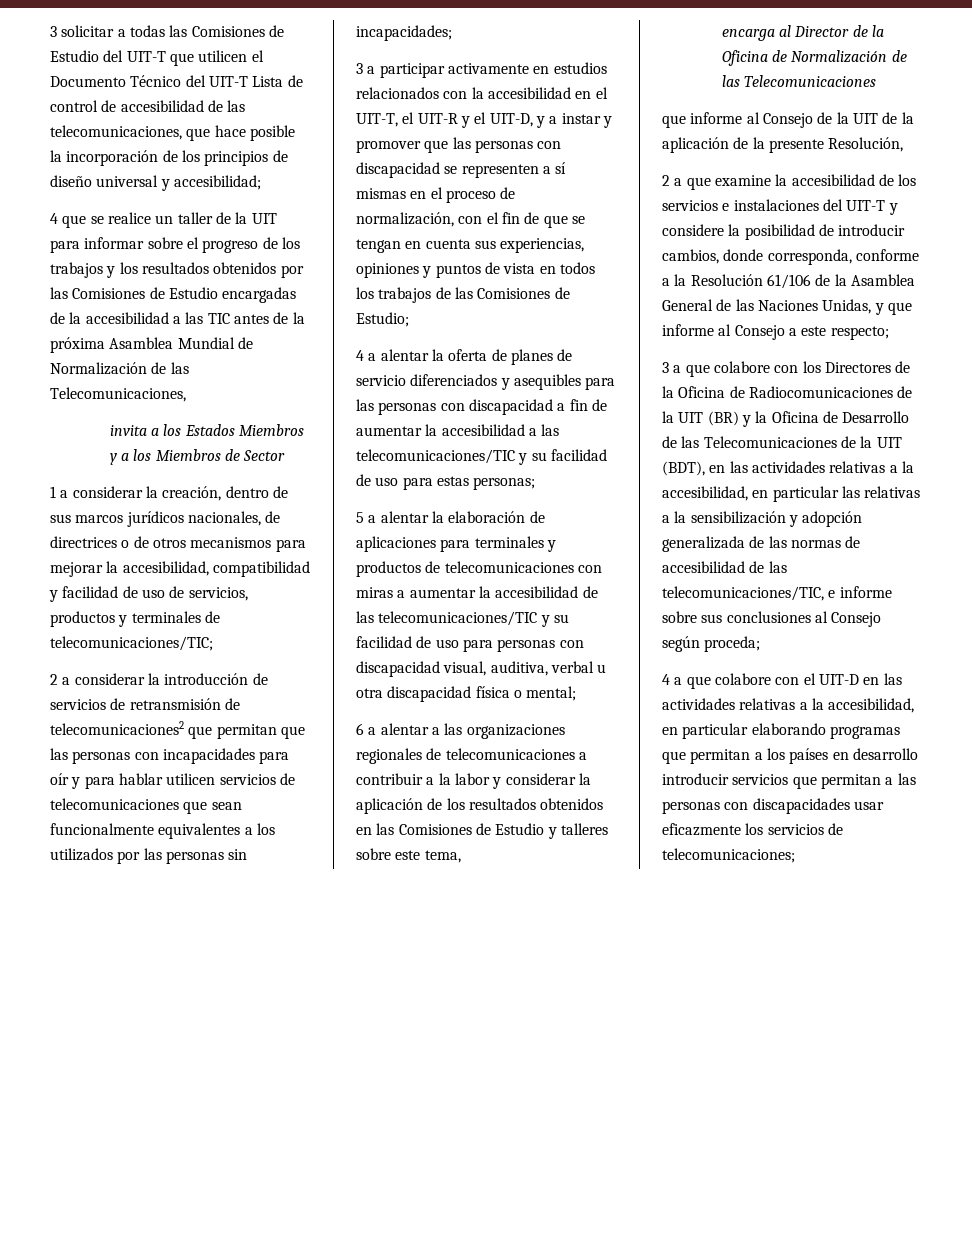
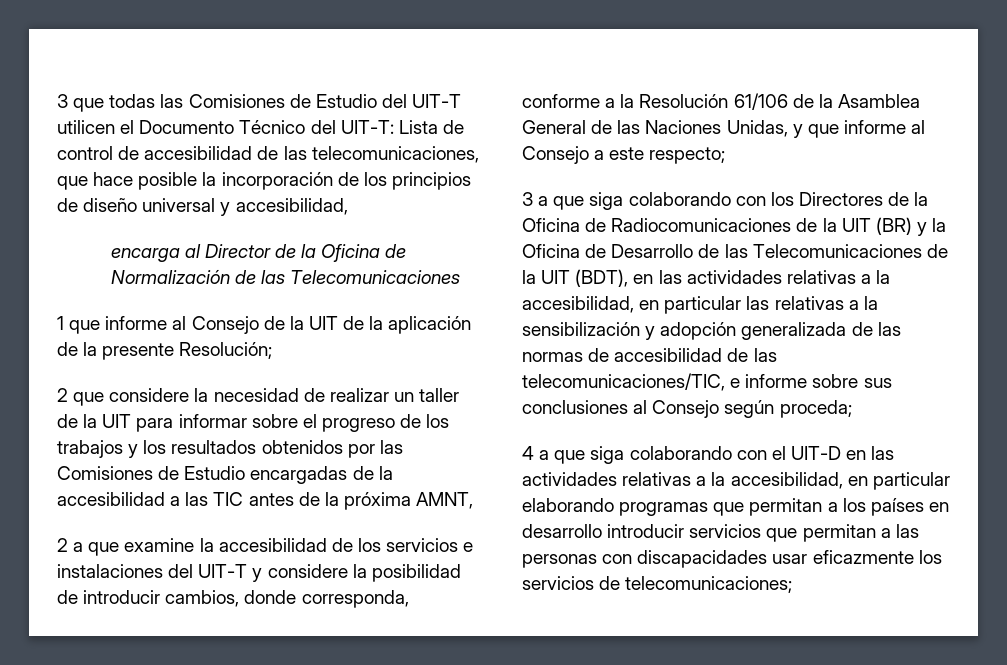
[50,25,126,37] 3 solicitar a -> [57,94,105,112] 3 que
[169,53,194,66] que -> (462, 101) none
[208,76,248,87] UIT-T -> [340,120,394,134] UIT-T:
[173,175,261,190] [50,212,151,228] accesibilidad; // 4 que se realice -> [235,198,348,215] [110,244,407,262] [110,269,460,284] [57,316,472,334] [57,342,273,360] [57,388,389,406] accesibilidad, // encarga al Director de la Oficina de Normalización de las Telecomunicaciones // 1 que informe al Consejo de la UIT de la aplicación de la presente Resolución; // 2 que considere la necesidad de realizar
[109,337,253,349] [50,362,189,375] [50,387,186,402] [109,424,304,436] [109,449,286,465] [50,486,288,501] [50,511,281,527] [50,536,306,552] [50,561,310,577] [49,586,248,602] [50,611,220,627] [50,636,213,651] [50,673,268,685] [50,698,240,710] [50,721,305,739] [50,748,290,764] [50,773,295,789] [50,798,242,814] [50,823,275,839] [50,848,248,864] [356,25,452,41] [356,62,607,78] [356,87,608,99] [356,112,612,128] [356,137,562,153] [356,162,567,178] [356,187,516,203] [356,212,585,228] [356,238,585,253] [356,262,595,278] [356,287,570,303] [356,312,409,327] [356,349,573,365] [356,374,616,390] [356,399,607,415] [356,424,560,436] [356,449,607,465] [356,474,536,490] [356,511,545,523] [356,536,556,552] [356,561,602,577] [356,586,598,598] [356,611,569,627] [356,636,584,652] [356,661,607,677] [356,686,577,702] [356,723,565,739] [356,748,587,764] [356,773,591,789] [356,798,604,814] [356,823,608,839] [356,848,461,863] [721,25,884,41] [721,50,907,66] [721,75,876,87] [662,112,914,128] [662,137,904,153] Asamblea Mundial de Normalización de las Telecomunicaciones, // invita a los Estados Miembros y a los Miembros de Sector // 1 a considerar la creación, dentro de sus marcos jurídicos nacionales, de directrices o de otros mecanismos para mejorar la accesibilidad, compatibilidad y facilidad de uso de servicios, productos y terminales de telecomunicaciones/TIC; // 2 a considerar la introducción de servicios de retransmisión de telecomunicaciones2 que permitan que las personas con incapacidades para oír y para hablar utilicen servicios de telecomunicaciones que sean funcionalmente equivalentes a los utilizados por las personas sin incapacidades; // 3 a participar activamente en estudios relacionados con la accesibilidad en el UIT-T, el UIT-R y el UIT-D, y a instar y promover que las personas con discapacidad se representen a sí mismas en el proceso de normalización, con el fin de que se tengan en cuenta sus experiencias, opiniones y puntos de vista en todos los trabajos de las Comisiones de Estudio; // 4 a alentar la oferta de planes de servicio diferenciados y asequibles para las personas con discapacidad a fin de aumentar la accesibilidad a las telecomunicaciones/TIC y su facilidad de uso para estas personas; // 5 a alentar la elaboración de aplicaciones para terminales y productos de telecomunicaciones con miras a aumentar la accesibilidad de las telecomunicaciones/TIC y su facilidad de uso para personas con discapacidad visual, auditiva, verbal u otra discapacidad física o mental; // 6 a alentar a las organizaciones regionales de telecomunicaciones a contribuir a la labor y considerar la aplicación de los resultados obtenidos en las Comisiones de Estudio y talleres sobre este tema, // encarga al Director de la Oficina de Normalización de las Telecomunicaciones // que informe al Consejo de la UIT de la aplicación de la presente Resolución, -> [416,492,474,509] AMNT,
[713,361,770,373] colabore -> [589,192,731,210] siga colaborando
[714,673,771,685] colabore -> [590,446,732,464] siga colaborando

